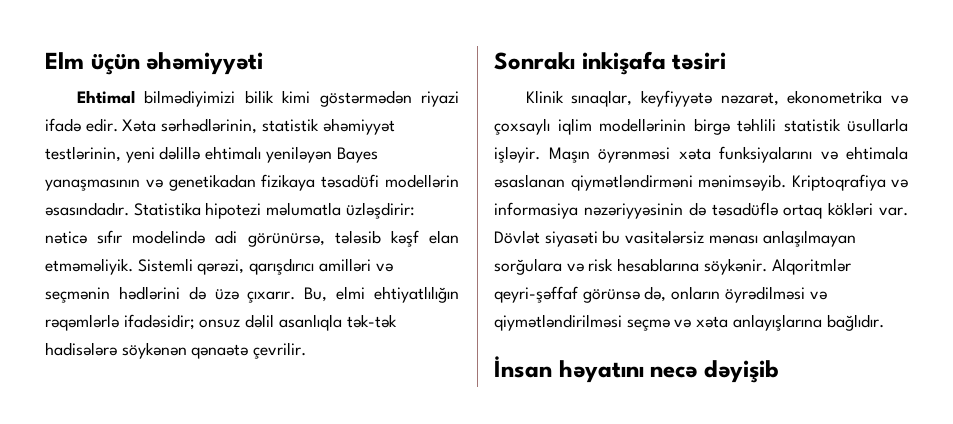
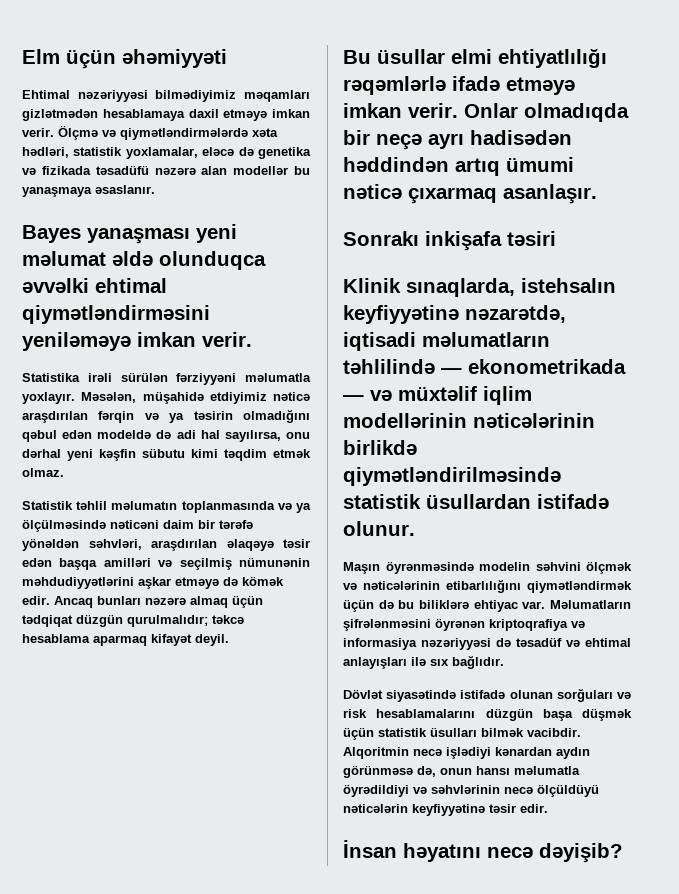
[144,90,459,107] [45,118,395,135] [45,146,378,163] [45,174,459,191] [45,202,415,219] [45,230,460,247] [45,258,393,275] [45,286,459,303] [45,314,397,331] [45,342,307,359] [494,51,727,75] [525,90,908,107] [494,118,908,135] [494,146,908,163] [494,174,908,191] [494,202,908,219] [494,230,856,247] [494,258,851,275] [494,286,827,303] [494,314,884,331] bilmədiyimizi bilik kimi göstərmədən riyazi ifadə edir. Xəta sərhədlərinin, statistik əhəmiyyət testlərinin, yeni dəlillə ehtimalı yeniləyən Bayes yanaşmasının və genetikadan fizikaya təsadüfi modellərin əsasındadır. Statistika hipotezi məlumatla üzləşdirir: nəticə sıfır modelində adi görünürsə, tələsib kəşf elan etməməliyik. Sistemli qərəzi, qarışdırıcı amilləri və seçmənin hədlərini də üzə çıxarır. Bu, elmi ehtiyatlılığın rəqəmlərlə ifadəsidir; onsuz dəlil asanlıqla tək-tək hadisələrə söykənən qənaətə çevrilir. // Sonrakı inkişafa təsiri // Klinik sınaqlar, keyfiyyətə nəzarət, ekonometrika və çoxsaylı iqlim modellərinin birgə təhlili statistik üsullarla işləyir. Maşın öyrənməsi xəta funksiyalarını və ehtimala əsaslanan qiymətləndirməni mənimsəyib. Kriptoqrafiya və informasiya nəzəriyyəsinin də təsadüflə ortaq kökləri var. Dövlət siyasəti bu vasitələrsiz mənası anlaşılmayan sorğulara və risk hesablarına söykənir. Alqoritmlər qeyri-şəffaf görünsə də, onların öyrədilməsi və qiymətləndirilməsi seçmə və xəta anlayışlarına bağlıdır. -> [77,90,310,102] [22,109,310,121] [22,125,278,140] [22,147,311,159] [22,165,310,175] [22,185,155,197] [22,224,237,244] [22,251,266,270] [22,278,167,293] [22,305,210,324] [22,332,252,351] [22,372,311,385] [22,391,310,404] [22,410,310,423] [22,430,310,442] [22,448,311,461] [22,468,64,477] [22,501,311,513] [22,519,253,532] [22,538,310,551] [22,557,310,570] [22,576,284,589] [22,595,263,608] [22,614,244,627] [22,634,229,646] [343,49,607,68] [343,76,575,95] [343,103,629,122] [343,130,572,150] [343,157,574,176] [343,184,597,204] [343,231,556,251] [343,278,616,297] [343,305,566,324] [343,332,550,351] [343,359,626,374] [343,386,532,405] [343,413,595,428] [343,440,417,455] [343,467,561,486] [343,494,609,509] [343,521,415,536] [343,561,632,574] [343,580,632,593] [343,599,631,612] [343,618,585,631] [343,637,631,650] [343,656,504,669] [343,689,631,702] [343,708,632,721] [343,727,581,740] [343,747,590,759] [343,765,580,778] [343,784,599,797] [343,804,548,816] nəzəriyyəsi bilmədiyimiz məqamları gizlətmədən hesablamaya daxil etməyə imkan verir. Ölçmə və qiymətləndirmələrdə xəta hədləri, statistik yoxlamalar, eləcə də genetika və fizikada təsadüfü nəzərə alan modellər bu yanaşmaya əsaslanır. // Bayes yanaşması yeni məlumat əldə olunduqca əvvəlki ehtimal qiymətləndirməsini yeniləməyə imkan verir. // Statistika irəli sürülən fərziyyəni məlumatla yoxlayır. Məsələn, müşahidə etdiyimiz nəticə araşdırılan fərqin və ya təsirin olmadığını qəbul edən modeldə də adi hal sayılırsa, onu dərhal yeni kəşfin sübutu kimi təqdim etmək olmaz. // Statistik təhlil məlumatın toplanmasında və ya ölçülməsində nəticəni daim bir tərəfə yönəldən səhvləri, araşdırılan əlaqəyə təsir edən başqa amilləri və seçilmiş nümunənin məhdudiyyətlərini aşkar etməyə də kömək edir. Ancaq bunları nəzərə almaq üçün tədqiqat düzgün qurulmalıdır; təkcə hesablama aparmaq kifayət deyil. // Bu üsullar elmi ehtiyatlılığı rəqəmlərlə ifadə etməyə imkan verir. Onlar olmadıqda bir neçə ayrı hadisədən həddindən artıq ümumi nəticə çıxarmaq asanlaşır. // Sonrakı inkişafa təsiri // Klinik sınaqlarda, istehsalın keyfiyyətinə nəzarətdə, iqtisadi məlumatların təhlilində — ekonometrikada — və müxtəlif iqlim modellərinin nəticələrinin birlikdə qiymətləndirilməsində statistik üsullardan istifadə olunur. // Maşın öyrənməsində modelin səhvini ölçmək və nəticələrinin etibarlılığını qiymətləndirmək üçün də bu biliklərə ehtiyac var. Məlumatların şifrələnməsini öyrənən kriptoqrafiya və informasiya nəzəriyyəsi də təsadüf və ehtimal anlayışları ilə sıx bağlıdır. // Dövlət siyasətində istifadə olunan sorğuları və risk hesablamalarını düzgün başa düşmək üçün statistik üsulları bilmək vacibdir. Alqoritmin necə işlədiyi kənardan aydın görünməsə də, onun hansı məlumatla öyrədildiyi və səhvlərinin necə ölçüldüyü nəticələrin keyfiyyətinə təsir edir.
[703,360,779,383] dəyişib -> [539,843,623,863] dəyişib?

